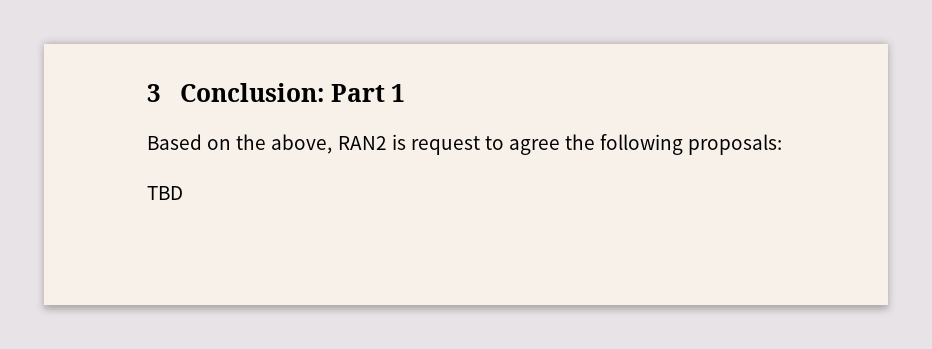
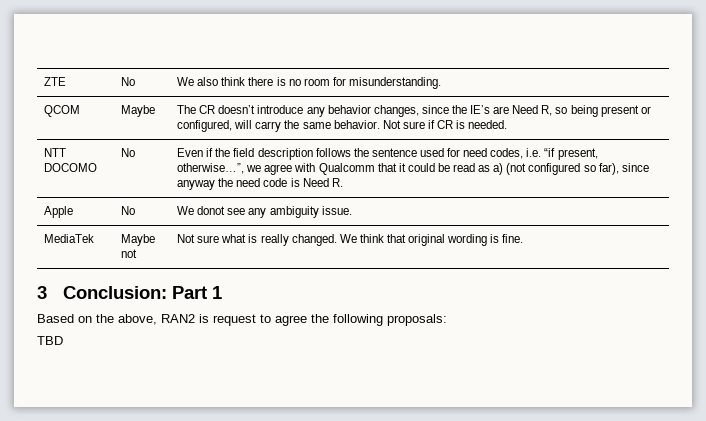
(147, 93) none -> [44,77,67,86] [121,77,136,86] [177,77,441,89] [44,105,81,117] [121,105,156,117] [177,105,651,117] [177,120,508,132] [44,148,67,157] [44,163,98,172] [121,148,136,157] [177,148,598,160] [177,163,649,175] [177,178,343,190] [44,206,74,218] [121,206,136,215] [177,206,352,218] [44,234,95,243] [121,234,156,246] [121,249,138,258] [177,234,524,246] ZTE | No | We also think there is no room for misunderstanding. // QCOM | Maybe | The CR doesn’t introduce any behavior changes, since the IE’s are Need R, so being present or configured, will carry the same behavior. Not sure if CR is needed. // NTT DOCOMO | No | Even if the field description follows the sentence used for need codes, i.e. “if present, otherwise…”, we agree with Qualcomm that it could be read as a) (not configured so far), since anyway the need code is Need R. // Apple | No | We donot see any ambiguity issue. // MediaTek | Maybe not | Not sure what is really changed. We think that original wording is fine. //

